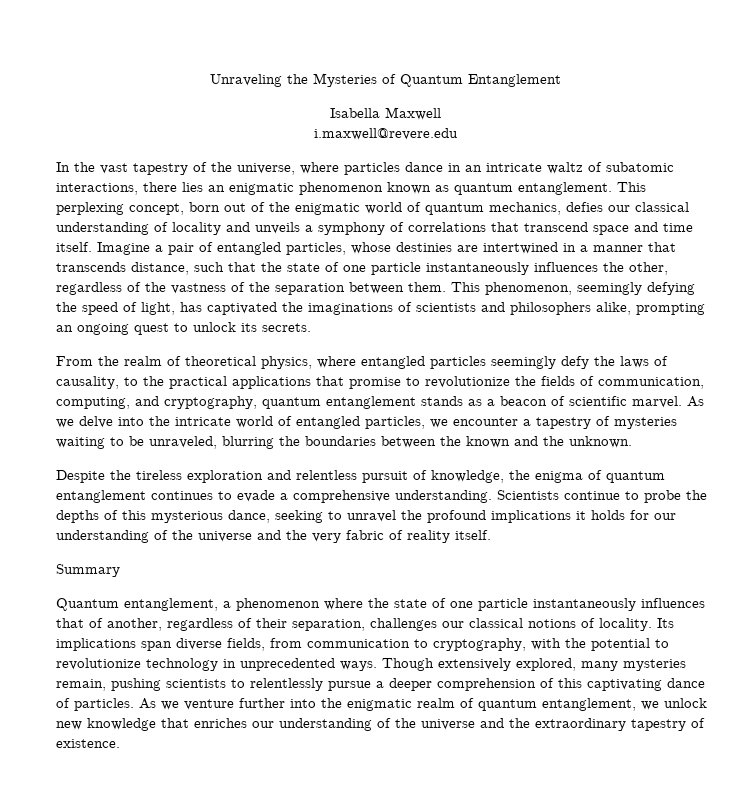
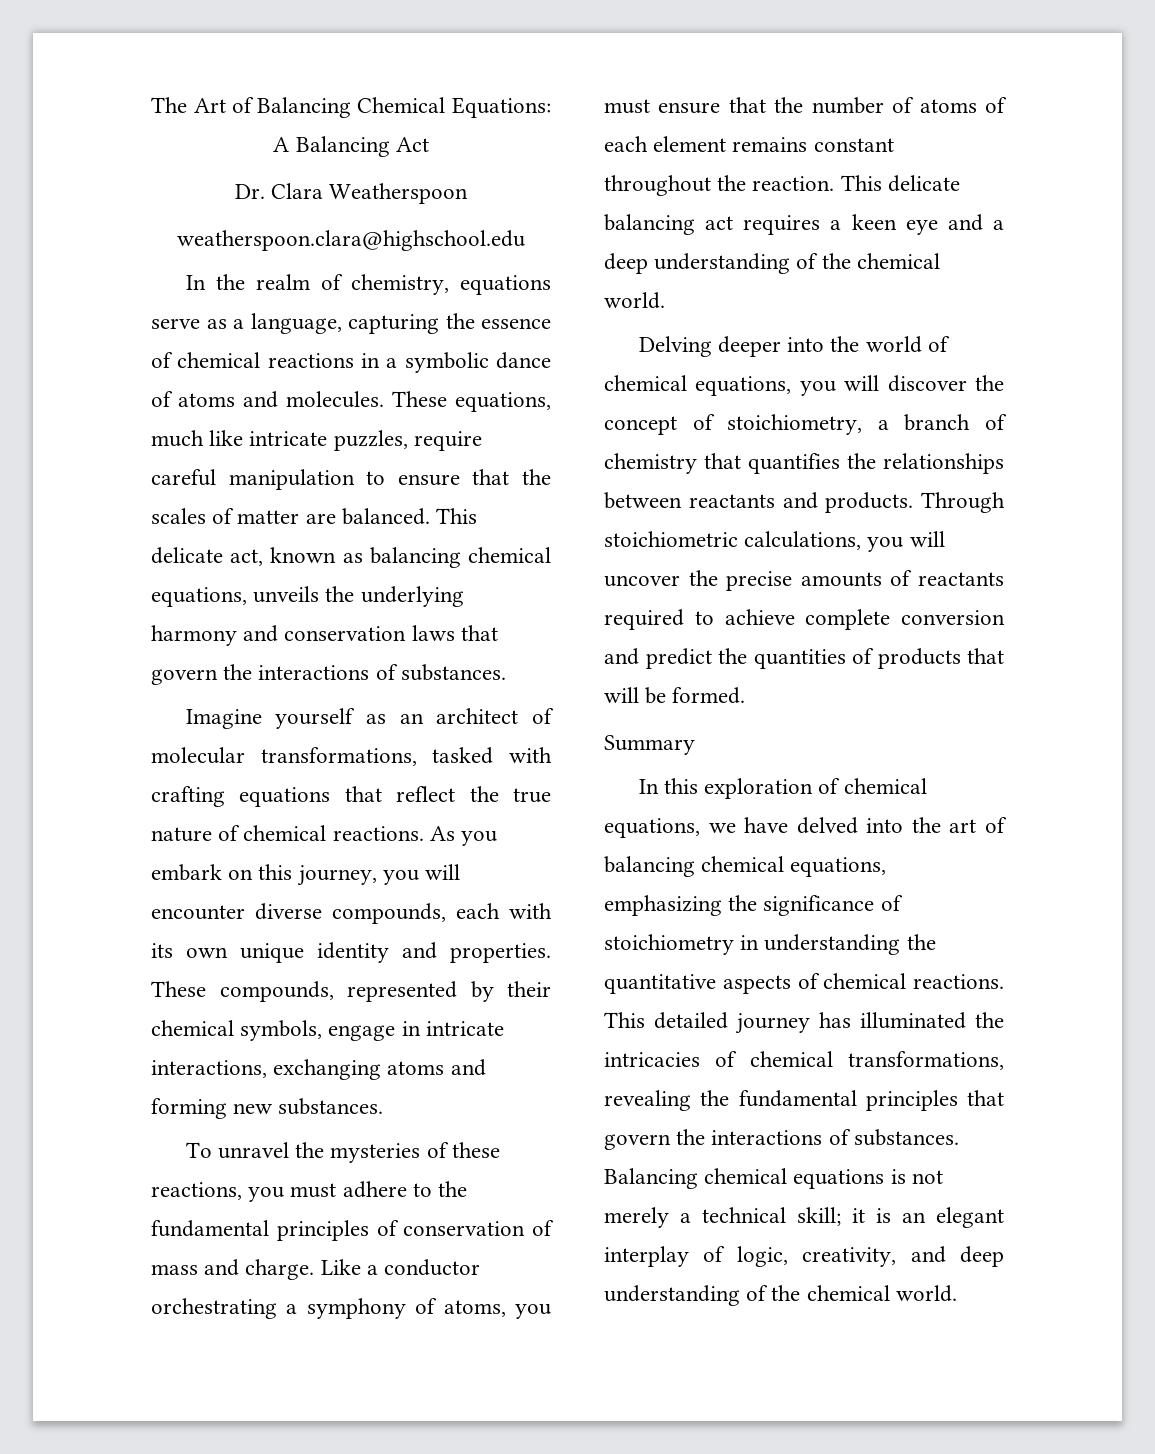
[210,73,561,87] [330,107,441,120] [314,128,458,140] [56,162,674,175] [56,182,646,195] [56,202,689,215] [56,222,693,235] [56,242,676,255] [56,262,668,275] [56,282,695,295] [56,302,705,315] [56,322,311,335] [56,356,668,369] [56,376,704,389] [56,396,704,409] [56,416,677,429] [56,436,632,449] [56,470,665,483] [56,490,707,503] [56,510,676,523] [56,530,491,543] [56,564,120,577] [56,598,705,611] [56,618,674,631] [56,638,669,651] [56,658,686,671] [56,678,705,691] [56,698,707,711] [56,718,705,731] [56,739,120,748] Unraveling the Mysteries of Quantum Entanglement // Isabella Maxwell // i.maxwell@revere.edu // In the vast tapestry of the universe, where particles dance in an intricate waltz of subatomic interactions, there lies an enigmatic phenomenon known as quantum entanglement. This perplexing concept, born out of the enigmatic world of quantum mechanics, defies our classical understanding of locality and unveils a symphony of correlations that transcend space and time itself. Imagine a pair of entangled particles, whose destinies are intertwined in a manner that transcends distance, such that the state of one particle instantaneously influences the other, regardless of the vastness of the separation between them. This phenomenon, seemingly defying the speed of light, has captivated the imaginations of scientists and philosophers alike, prompting an ongoing quest to unlock its secrets. // From the realm of theoretical physics, where entangled particles seemingly defy the laws of causality, to the practical applications that promise to revolutionize the fields of communication, computing, and cryptography, quantum entanglement stands as a beacon of scientific marvel. As we delve into the intricate world of entangled particles, we encounter a tapestry of mysteries waiting to be unraveled, blurring the boundaries between the known and the unknown. // Despite the tireless exploration and relentless pursuit of knowledge, the enigma of quantum entanglement continues to evade a comprehensive understanding. Scientists continue to probe the depths of this mysterious dance, seeking to unravel the profound implications it holds for our understanding of the universe and the very fabric of reality itself. // Summary // Quantum entanglement, a phenomenon where the state of one particle instantaneously influences that of another, regardless of their separation, challenges our classical notions of locality. Its implications span diverse fields, from communication to cryptography, with the potential to revolutionize technology in unprecedented ways. Though extensively explored, many mysteries remain, pushing scientists to relentlessly pursue a deeper comprehension of this captivating dance of particles. As we venture further into the enigmatic realm of quantum entanglement, we unlock new knowledge that enriches our understanding of the universe and the extraordinary tapestry of existence. -> [151,97,551,118] [273,136,429,157] [234,183,469,204] [177,230,525,251] [185,274,551,295] [151,313,551,334] [151,352,551,373] [151,391,551,412] [151,430,482,451] [151,469,551,490] [151,508,478,525] [151,547,551,568] [151,586,464,607] [151,625,498,646] [151,664,506,685] [185,708,554,729] [151,747,552,766] [151,786,551,807] [151,825,498,846] [151,864,461,886] [151,903,552,924] [151,942,551,963] [151,981,551,1002] [151,1020,504,1041] [151,1059,486,1080] [151,1098,384,1119] [185,1142,500,1163] [151,1181,468,1202] [151,1220,554,1241] [151,1259,481,1280] [151,1298,551,1319] [604,97,1007,114] [604,136,894,152] [604,175,960,196] [604,214,1004,235] [604,253,940,274] [604,292,665,309] [638,336,950,357] [604,375,1004,396] [604,414,1007,435] [604,453,1004,474] [604,492,1005,513] [604,531,945,552] [604,570,1004,591] [604,609,1005,630] [604,648,1004,669] [604,687,746,704] [604,735,695,755] [638,778,927,799] [604,817,1007,838] [604,856,887,877] [604,895,903,916] [604,934,936,955] [604,973,1004,994] [604,1012,1004,1034] [604,1051,1004,1070] [604,1090,1004,1111] [604,1129,959,1150] [604,1168,943,1189] [604,1207,1004,1228] [604,1246,1004,1267] [604,1285,957,1306] The Art of Balancing Chemical Equations: A Balancing Act // Dr. Clara Weatherspoon // weatherspoon.clara@highschool.edu // In the realm of chemistry, equations serve as a language, capturing the essence of chemical reactions in a symbolic dance of atoms and molecules. These equations, much like intricate puzzles, require careful manipulation to ensure that the scales of matter are balanced. This delicate act, known as balancing chemical equations, unveils the underlying harmony and conservation laws that govern the interactions of substances. // Imagine yourself as an architect of molecular transformations, tasked with crafting equations that reflect the true nature of chemical reactions. As you embark on this journey, you will encounter diverse compounds, each with its own unique identity and properties. These compounds, represented by their chemical symbols, engage in intricate interactions, exchanging atoms and forming new substances. // To unravel the mysteries of these reactions, you must adhere to the fundamental principles of conservation of mass and charge. Like a conductor orchestrating a symphony of atoms, you must ensure that the number of atoms of each element remains constant throughout the reaction. This delicate balancing act requires a keen eye and a deep understanding of the chemical world. // Delving deeper into the world of chemical equations, you will discover the concept of stoichiometry, a branch of chemistry that quantifies the relationships between reactants and products. Through stoichiometric calculations, you will uncover the precise amounts of reactants required to achieve complete conversion and predict the quantities of products that will be formed. // Summary // In this exploration of chemical equations, we have delved into the art of balancing chemical equations, emphasizing the significance of stoichiometry in understanding the quantitative aspects of chemical reactions. This detailed journey has illuminated the intricacies of chemical transformations, revealing the fundamental principles that govern the interactions of substances. Balancing chemical equations is not merely a technical skill; it is an elegant interplay of logic, creativity, and deep understanding of the chemical world.

